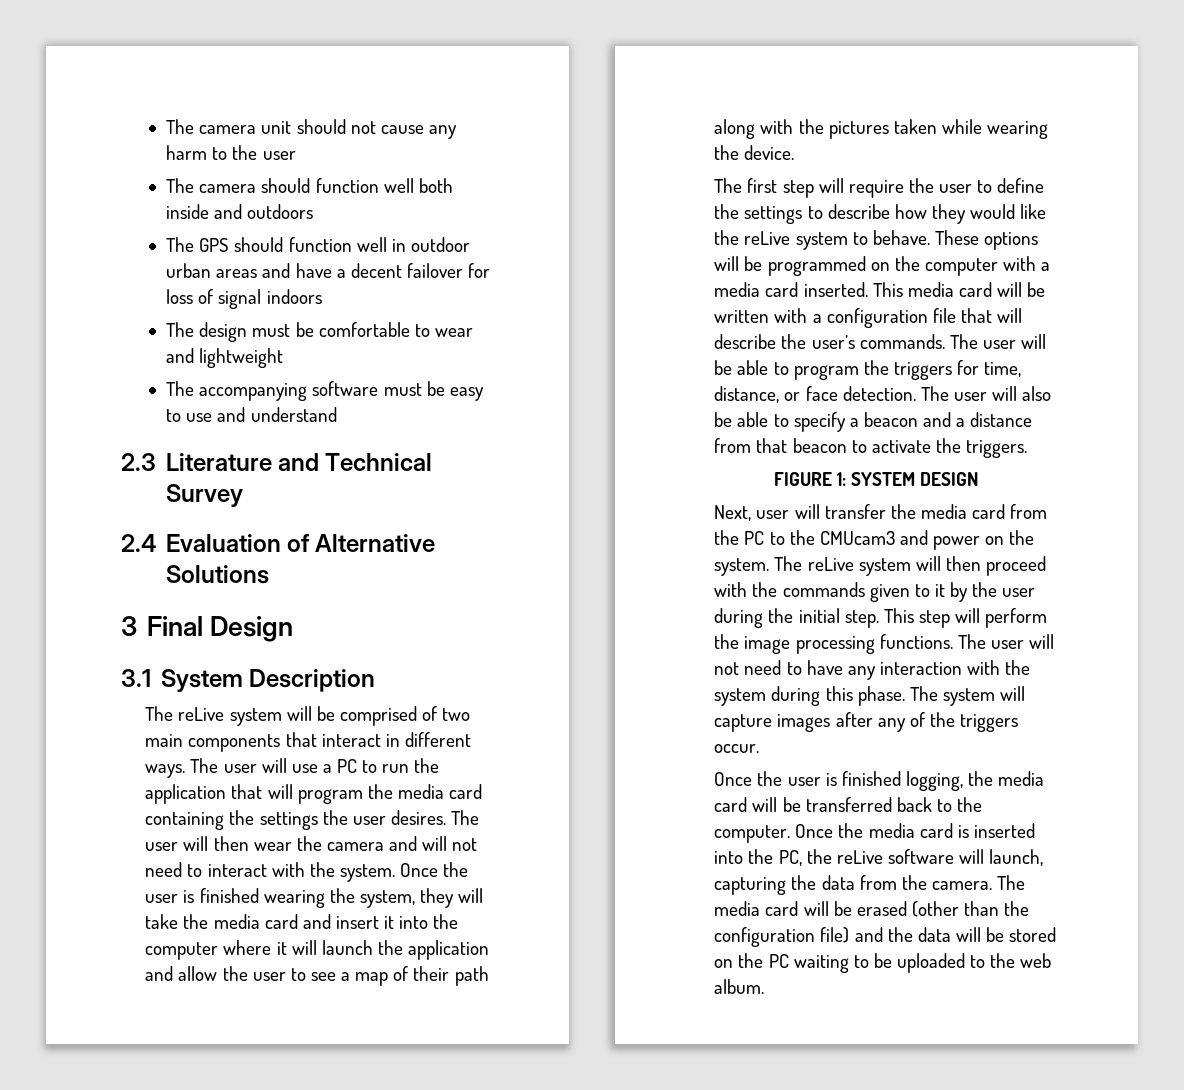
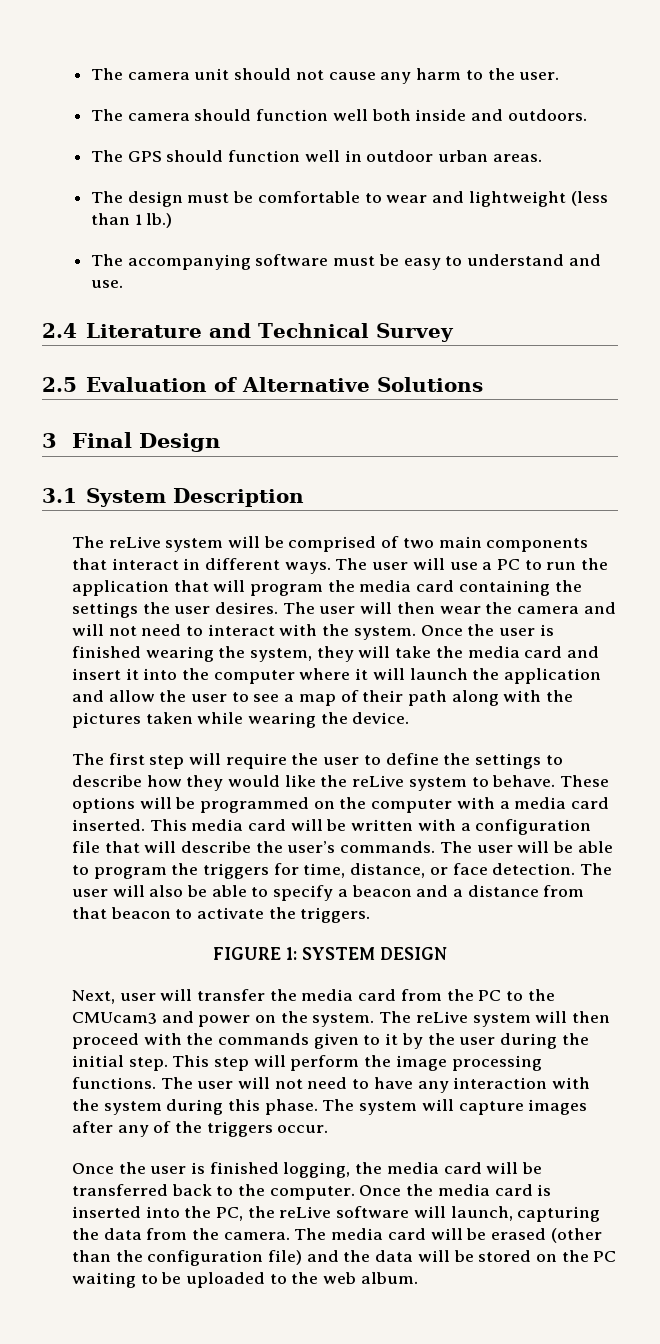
[262,151,296,160] user -> [519,72,560,80] user.
[247,204,314,219] outdoors -> [507,109,587,121] outdoors.
[216,263,491,278] [166,289,322,309] areas and have a decent failover for loss of signal indoors -> [492,154,542,162] areas.
(284, 358) none -> [570,191,608,206] [91,213,173,228] (less than 1 lb.)
[186,407,337,422] [121,453,156,471] use and understand // 2.3 -> [467,254,601,266] [91,280,124,288] [42,323,77,338] understand and use. // 2.4
[121,534,156,552] 2.4 -> [42,377,77,392] 2.5

